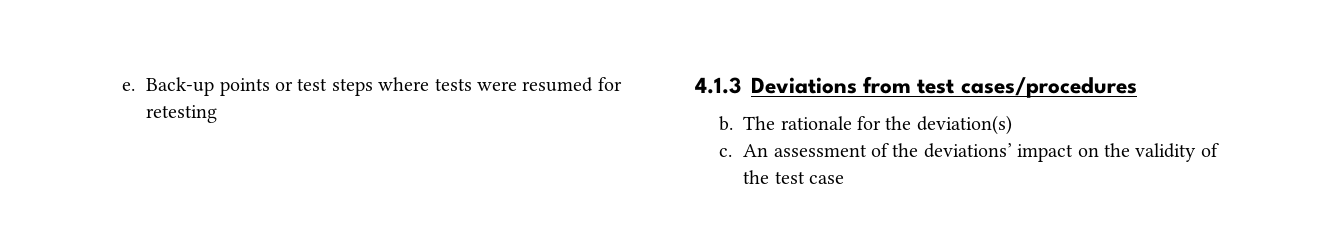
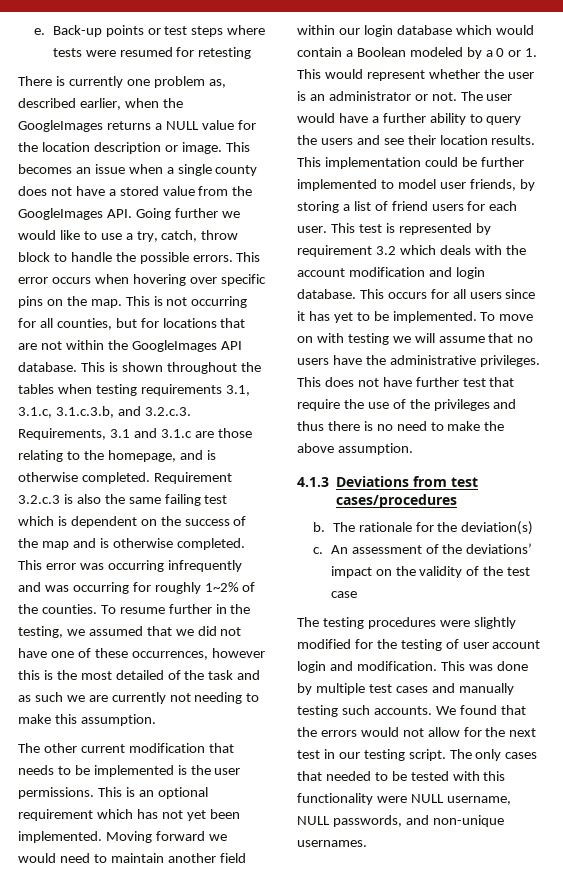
(218, 114) none -> [18,76,226,88] [18,98,183,110] [18,120,256,132] [18,142,250,154] [18,164,258,176] [18,186,253,196] [18,208,240,220] [18,230,239,242] [18,252,261,264] [18,274,266,286] [18,296,248,308] [18,318,246,330] [18,340,242,352] [18,362,261,374] [18,384,250,396] [18,406,191,418] [18,428,252,440] [18,450,216,462] [18,472,232,484] [18,494,228,506] [18,516,247,528] [18,538,245,550] [18,560,242,572] [18,582,256,594] [18,604,251,614] [18,626,242,638] [18,648,265,660] [18,670,261,680] [18,692,260,704] [18,714,156,726] [18,743,234,753] [18,765,241,777] [18,787,208,799] [18,809,240,821] [18,831,227,843] [18,853,246,863] [297,25,534,37] [297,47,538,59] [297,69,534,81] [297,91,513,101] [297,113,522,125] [297,135,536,145] [297,157,524,169] [297,179,535,191] [297,201,518,213] [297,223,491,235] [297,245,526,257] [297,267,485,279] [297,289,536,299] [297,311,534,323] [297,333,534,345] [297,355,540,367] [297,377,515,387] [297,399,517,411] [297,421,505,431] [297,443,413,455] // There is currently one problem as, described earlier, when the GoogleImages returns a NULL value for the location description or image. This becomes an issue when a single county does not have a stored value from the GoogleImages API. Going further we would like to use a try, catch, throw block to handle the possible errors. This error occurs when hovering over specific pins on the map. This is not occurring for all counties, but for locations that are not within the GoogleImages API database. This is shown throughout the tables when testing requirements 3.1, 3.1.c, 3.1.c.3.b, and 3.2.c.3. Requirements, 3.1 and 3.1.c are those relating to the homepage, and is otherwise completed. Requirement 3.2.c.3 is also the same failing test which is dependent on the success of the map and is otherwise completed. This error was occurring infrequently and was occurring for roughly 1~2% of the counties. To resume further in the testing, we assumed that we did not have one of these occurrences, however this is the most detailed of the task and as such we are currently not needing to make this assumption. // The other current modification that needs to be implemented is the user permissions. This is an optional requirement which has not yet been implemented. Moving forward we would need to maintain another field within our login database which would contain a Boolean modeled by a 0 or 1. This would represent whether the user is an administrator or not. The user would have a further ability to query the users and see their location results. This implementation could be further implemented to model user friends, by storing a list of friend users for each user. This test is represented by requirement 3.2 which deals with the account modification and login database. This occurs for all users since it has yet to be implemented. To move on with testing we will assume that no users have the administrative privileges. This does not have further test that require the use of the privileges and thus there is no need to make the above assumption.
(844, 179) none -> [297,617,516,629] [297,639,541,651] [297,661,528,673] [297,683,514,695] [297,705,526,717] [297,727,537,737] [297,749,538,761] [297,771,506,781] [297,793,511,805] [297,815,504,827] [297,840,367,847] // The testing procedures were slightly modified for the testing of user account login and modification. This was done by multiple test cases and manually testing such accounts. We found that the errors would not allow for the next test in our testing script. The only cases that needed to be tested with this functionality were NULL username, NULL passwords, and non-unique usernames.

